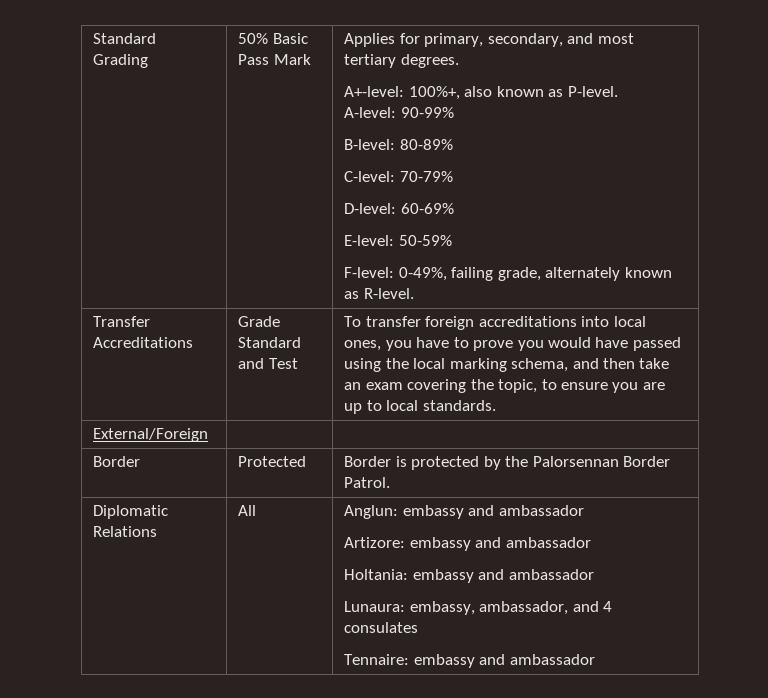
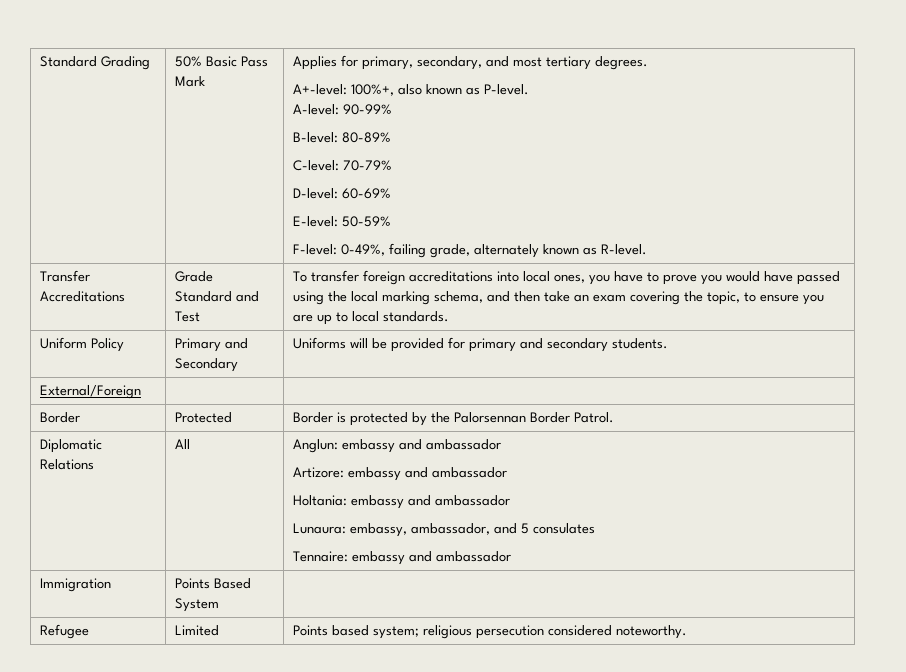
(496, 405) none -> [40,337,125,352] [175,338,249,352] [175,358,239,372] [293,337,669,352] // Uniform Policy | Primary and Secondary | Uniforms will be provided for primary and secondary students.
[603,601,613,612] 4 -> [521,523,530,534] 5
(595, 659) none -> [40,578,112,592] [175,578,252,589] [175,598,220,612] [40,624,90,639] [175,625,220,636] [293,625,688,639] // Immigration | Points Based System | // Refugee | Limited | Points based system; religious persecution considered noteworthy.

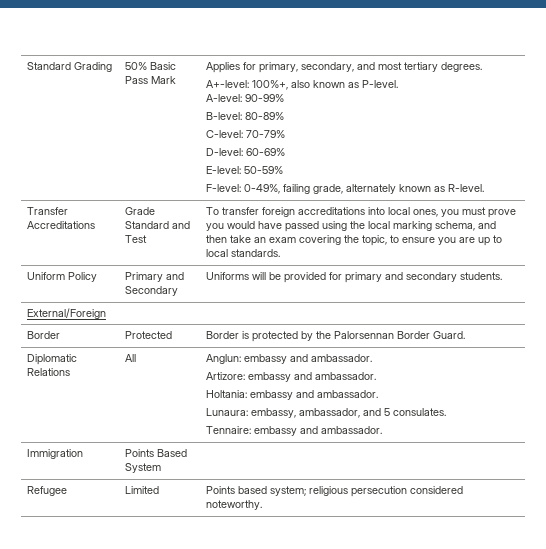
[614,271,660,282] have to -> [461,207,486,215] must
[574,412,615,423] Patrol. -> [432,331,465,339] Guard.
[426,439,502,450] ambassador -> [310,354,372,362] ambassador.
[432,467,508,478] ambassador -> [314,372,376,380] ambassador.
[435,495,511,506] ambassador -> [316,390,378,398] ambassador.
[533,523,596,534] consulates -> [392,408,446,416] consulates.
[436,551,512,562] ambassador -> [320,426,382,434] ambassador.

